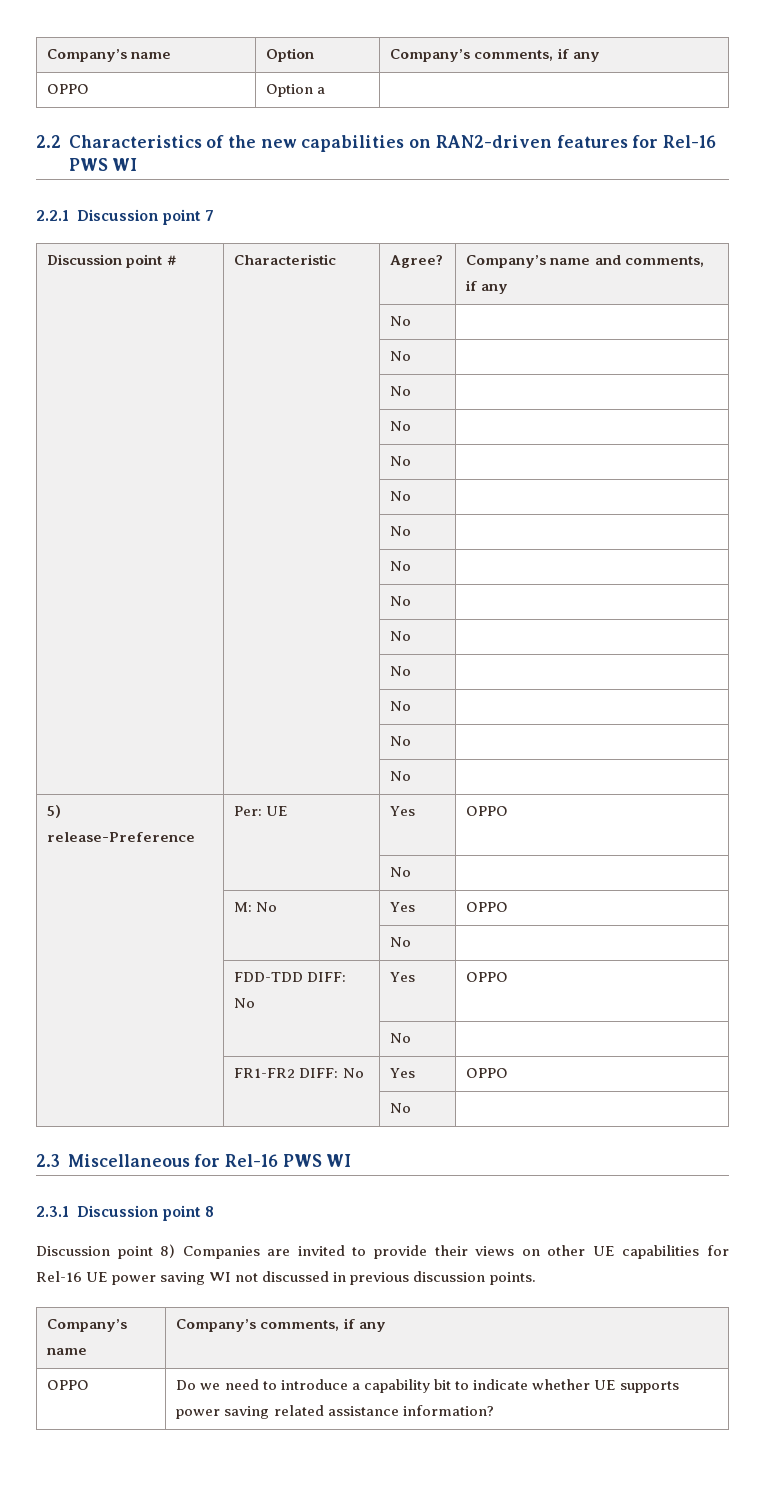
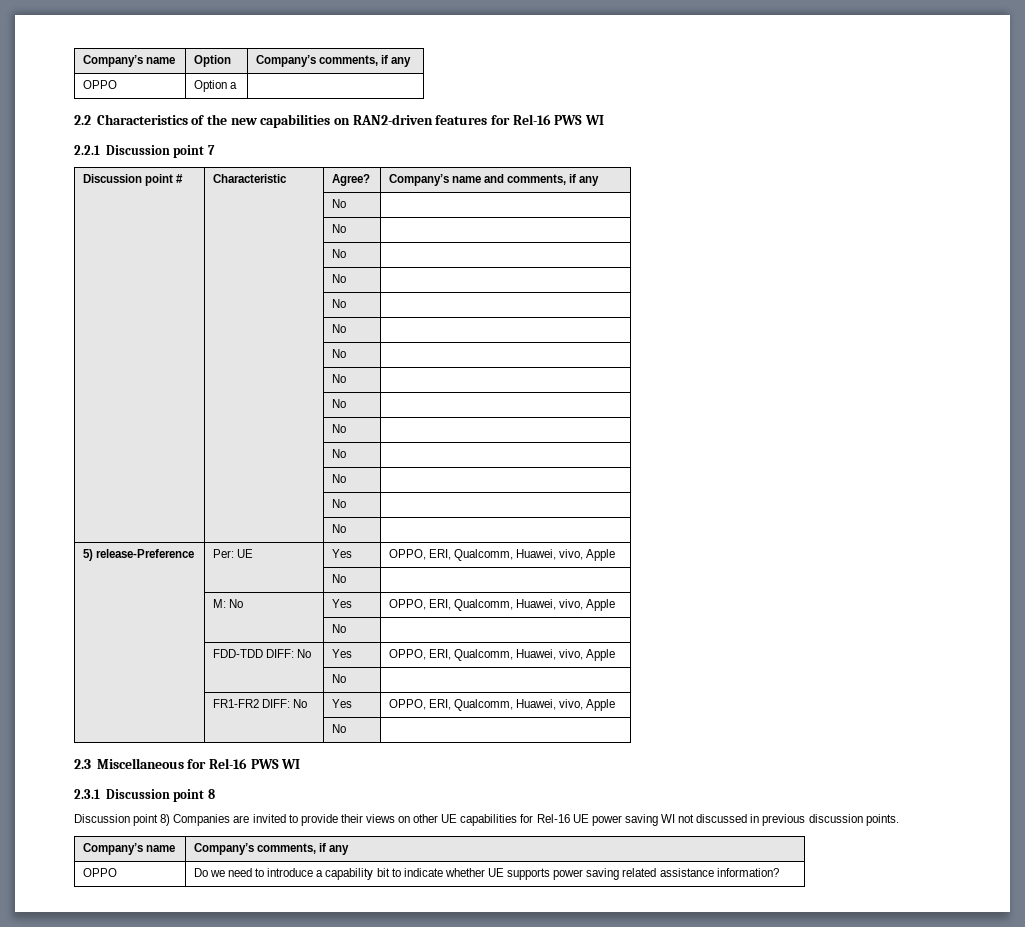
[466,806,509,816] [390,867,412,877] [234,902,278,912] [390,902,416,912] [466,902,509,912] OPPO // | | No | // | M: No | Yes | OPPO -> [388,549,616,561] [331,574,346,583] [212,599,243,608] [331,599,352,608] [388,599,616,611] OPPO, ERI, Qualcomm, Huawei, vivo, Apple // | | No | // | M: No | Yes | OPPO, ERI, Qualcomm, Huawei, vivo, Apple
[466,972,509,982] OPPO -> [388,649,616,661] OPPO, ERI, Qualcomm, Huawei, vivo, Apple
[466,1068,509,1078] OPPO -> [388,699,616,711] OPPO, ERI, Qualcomm, Huawei, vivo, Apple

